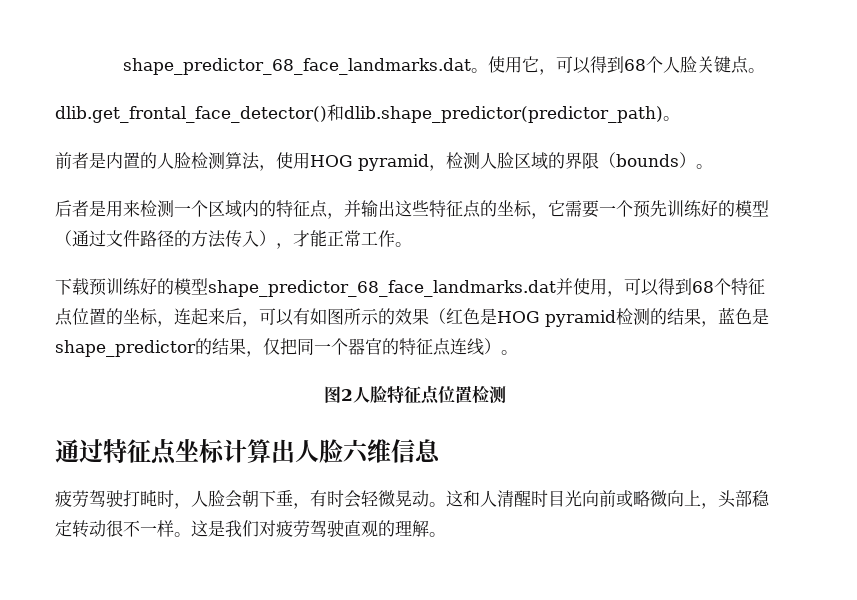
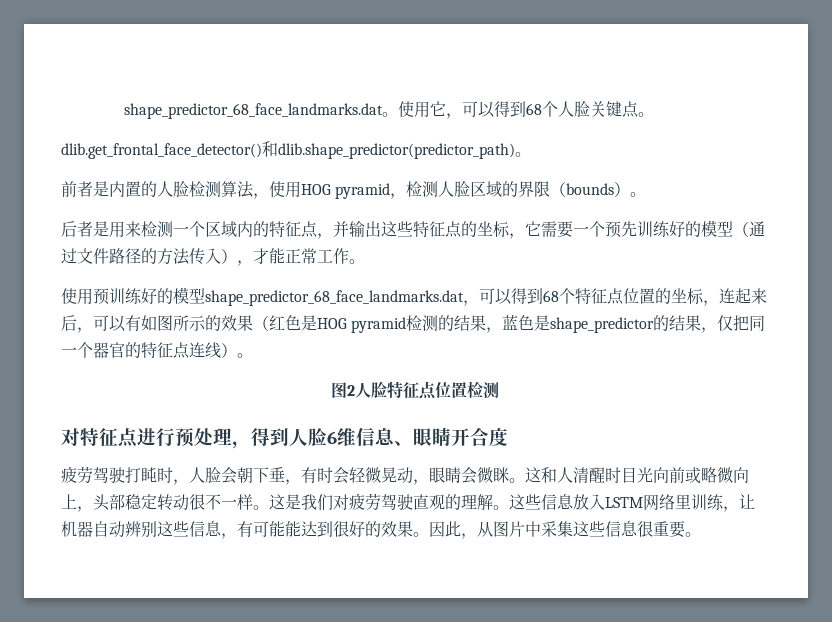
[55,278,89,295] 下载 -> [61,288,93,305] 使用
[556,278,607,295] 并使用 -> (464, 298) none
[55,438,369,465] 通过特征点坐标计算出人脸六 -> [61,428,337,449] 对特征点进行预处理，得到人脸6
(441, 451) none -> [394,427,508,446] 、眼睛开合度
(429, 498) none -> [413,467,509,485] ，眼睛会微眯
(446, 534) none -> [509,494,755,512] [61,521,701,539] 这些信息放入LSTM网络里训练，让机器自动辨别这些信息，有可能能达到很好的效果。因此，从图片中采集这些信息很重要。

